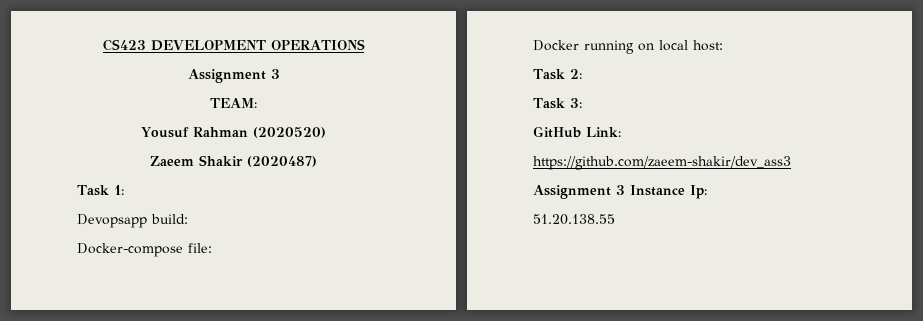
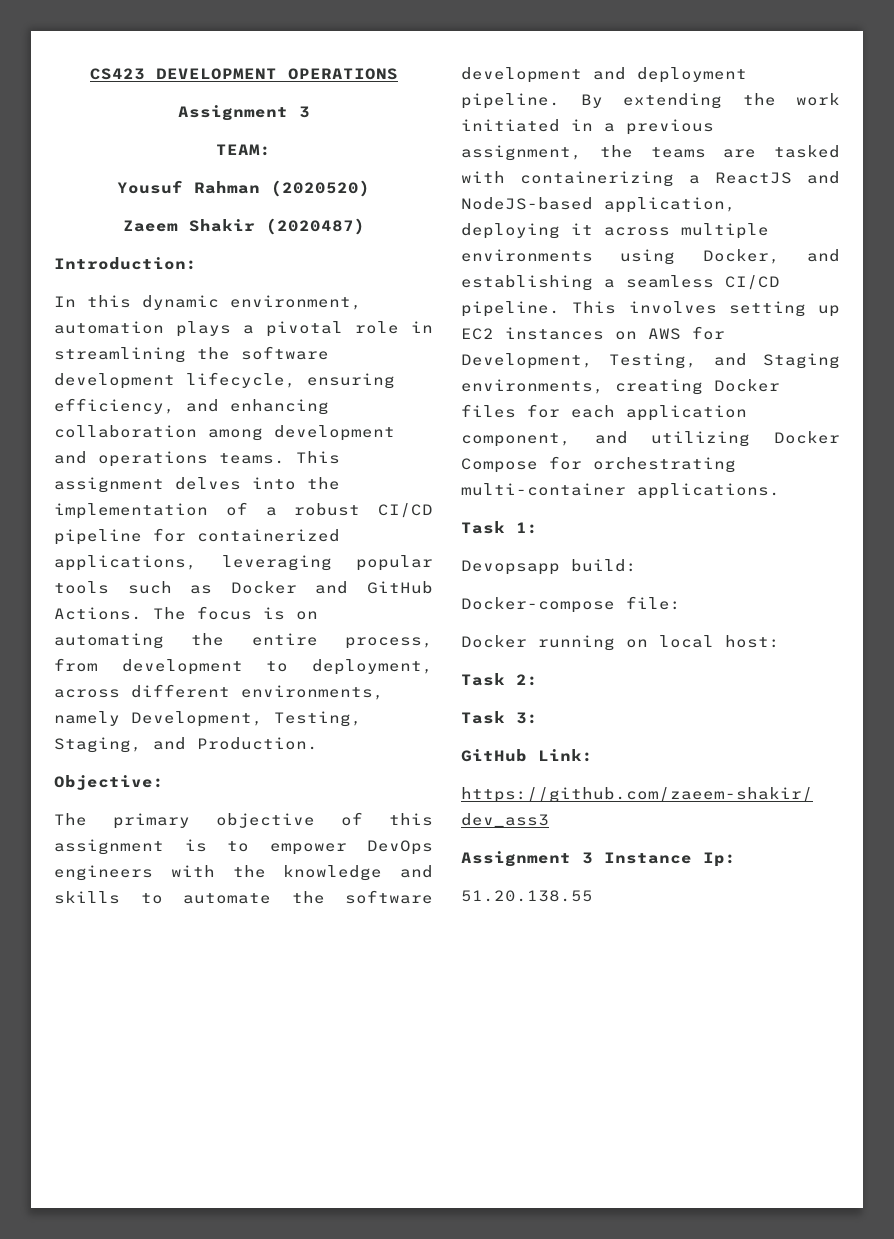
(317, 161) none -> [54,257,197,270] [54,295,362,310] [54,321,433,337] [54,346,329,363] [54,372,395,389] [54,398,329,415] [54,425,395,441] [54,451,340,467] [54,477,340,493] [54,502,433,519] [54,528,340,545] [54,555,433,571] [54,581,433,594] [54,606,318,620] [54,633,433,649] [54,658,433,675] [54,684,384,700] [54,711,362,727] [54,737,318,753] [54,775,164,790] [54,812,433,829] [54,839,433,855] [54,865,433,881] [54,890,433,904] [461,67,747,83] [461,93,840,109] [461,119,714,135] [461,145,840,161] [461,171,840,187] [461,197,736,213] [461,223,769,239] [461,249,840,265] [461,275,780,291] [461,301,840,317] [461,326,725,340] [461,353,840,369] [461,379,780,395] [461,404,747,421] [461,431,840,447] [461,456,736,473] [461,483,780,499] // Introduction: // In this dynamic environment, automation plays a pivotal role in streamlining the software development lifecycle, ensuring efficiency, and enhancing collaboration among development and operations teams. This assignment delves into the implementation of a robust CI/CD pipeline for containerized applications, leveraging popular tools such as Docker and GitHub Actions. The focus is on automating the entire process, from development to deployment, across different environments, namely Development, Testing, Staging, and Production. // Objective: // The primary objective of this assignment is to empower DevOps engineers with the knowledge and skills to automate the software development and deployment pipeline. By extending the work initiated in a previous assignment, the teams are tasked with containerizing a ReactJS and NodeJS-based application, deploying it across multiple environments using Docker, and establishing a seamless CI/CD pipeline. This involves setting up EC2 instances on AWS for Development, Testing, and Staging environments, creating Docker files for each application component, and utilizing Docker Compose for orchestrating multi-container applications.

